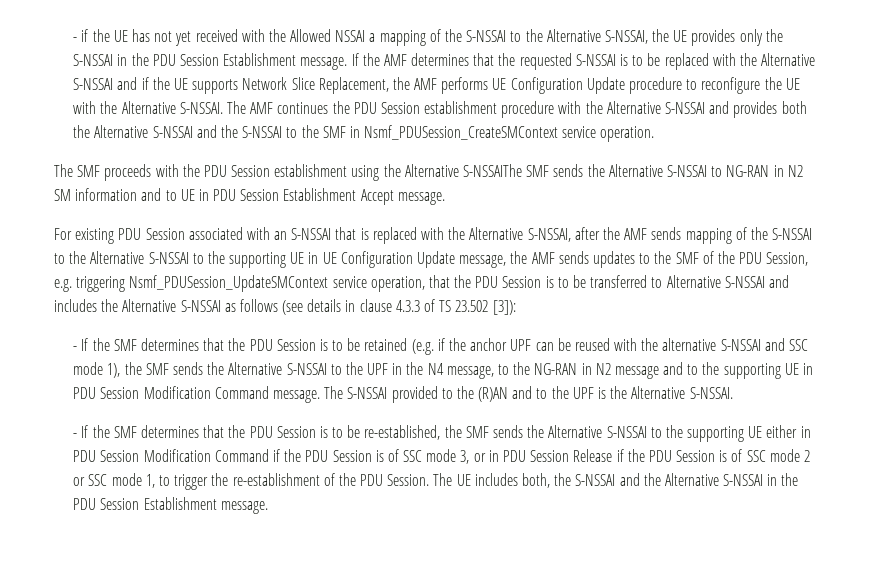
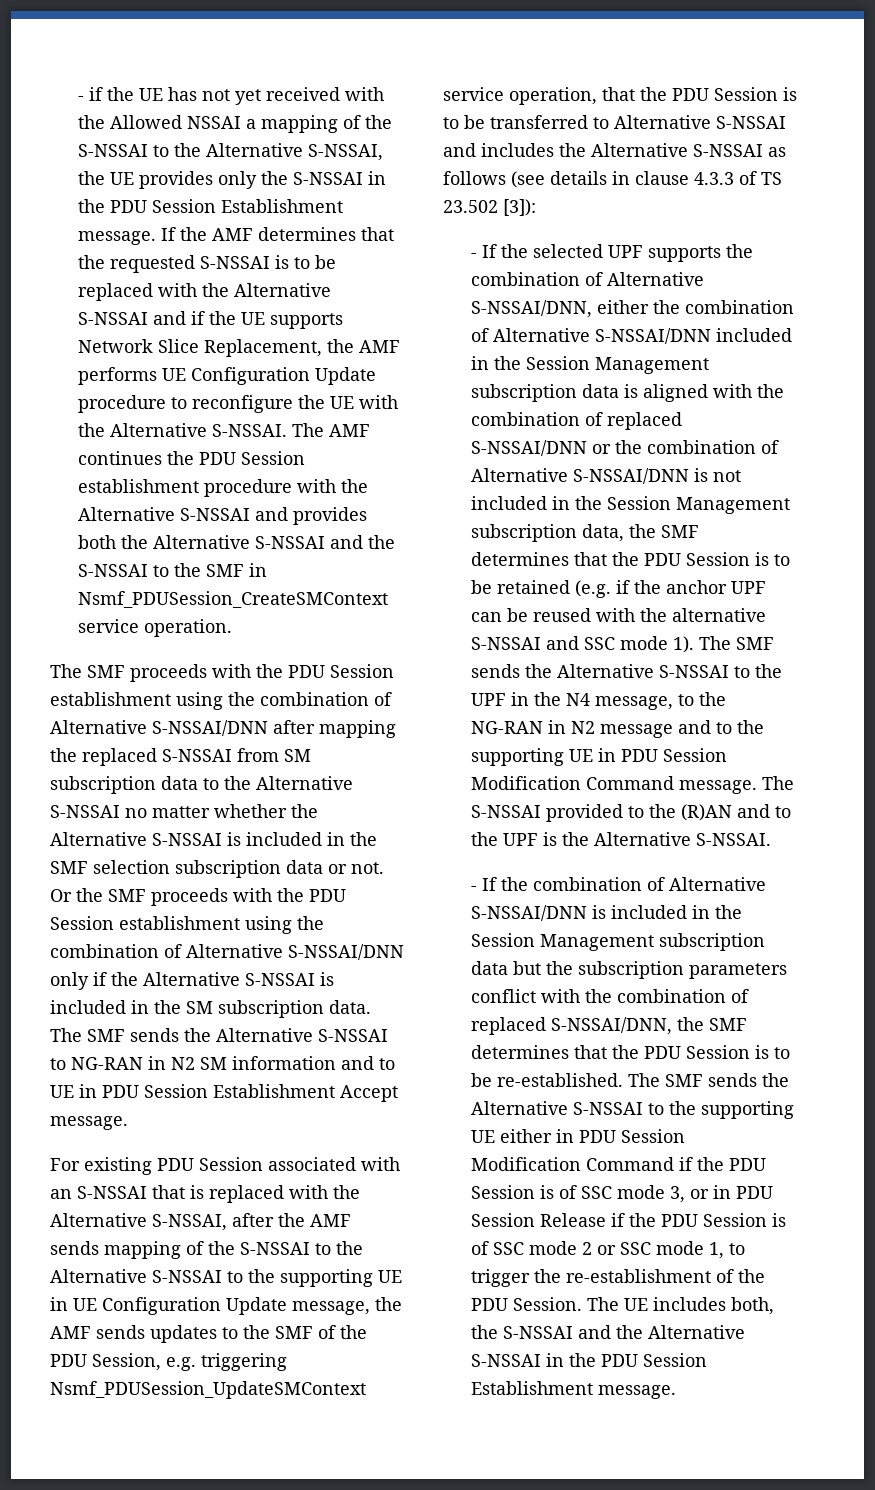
[404,164,523,177] Alternative S-NSSAIThe -> [260,692,392,706] [50,720,396,738] [50,748,311,766] [50,776,353,794] [50,804,318,818] [50,832,377,846] [50,860,384,878] [50,888,346,906] [50,916,324,934] [50,944,404,960] [50,972,334,990] [50,1000,371,1018] [50,1028,82,1042] combination of Alternative S-NSSAI/DNN after mapping the replaced S-NSSAI from SM subscription data to the Alternative S-NSSAI no matter whether the Alternative S-NSSAI is included in the SMF selection subscription data or not. Or the SMF proceeds with the PDU Session establishment using the combination of Alternative S-NSSAI/DNN only if the Alternative S-NSSAI is included in the SM subscription data. The
(110, 344) none -> [532,244,753,262] [470,272,704,286] [470,300,794,318] [470,328,792,344] [470,356,709,374] [470,384,784,402] [470,412,682,430] [470,440,779,456] [470,468,741,484] [470,496,790,514] [470,524,656,542] selected UPF supports the combination of Alternative S-NSSAI/DNN, either the combination of Alternative S-NSSAI/DNN included in the Session Management subscription data is aligned with the combination of replaced S-NSSAI/DNN or the combination of Alternative S-NSSAI/DNN is not included in the Session Management subscription data, the
[107,362,142,378] 1), the -> [672,636,731,653] 1). The
[113,425,462,440] SMF determines that the PDU Session is to be re-established, the -> [532,877,766,891] [470,905,742,921] [470,933,765,951] [470,961,787,979] [470,989,749,1003] [470,1017,747,1035] [470,1045,790,1059] [470,1073,660,1087] combination of Alternative S-NSSAI/DNN is included in the Session Management subscription data but the subscription parameters conflict with the combination of replaced S-NSSAI/DNN, the SMF determines that the PDU Session is to be re-established. The

